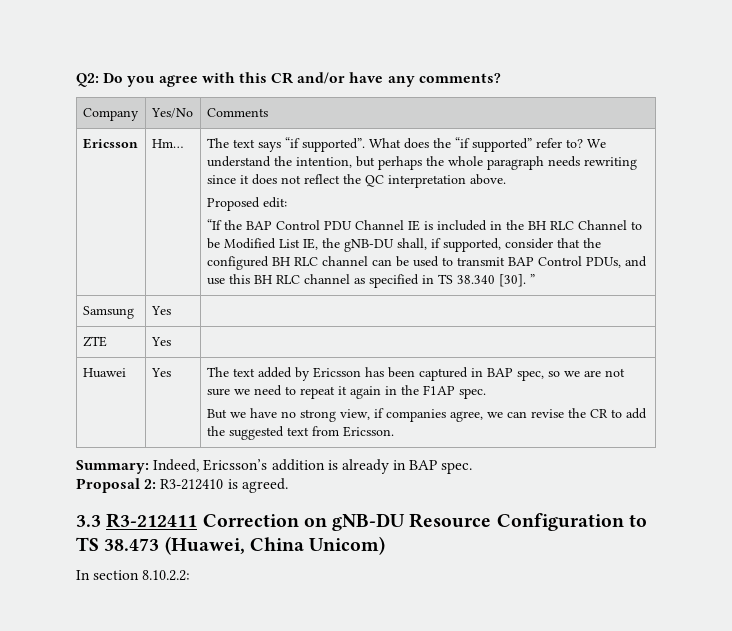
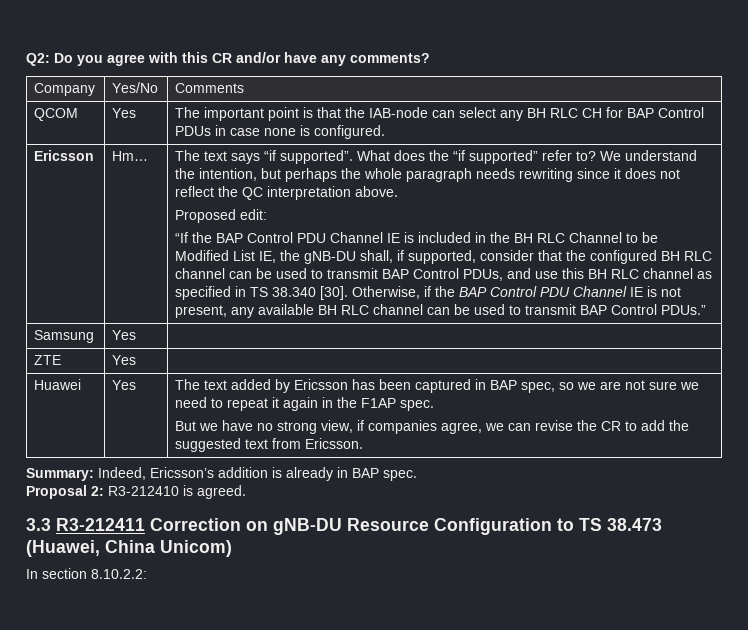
(268, 112) none -> [34,108,79,121] [112,108,137,118] [175,107,705,121] [175,125,386,139] // QCOM | Yes | The important point is that the IAB-node can select any BH RLC CH for BAP Control PDUs in case none is configured.
[529,274,535,284] ” -> [352,286,682,299] [175,304,707,318] Otherwise, if the BAP Control PDU Channel IE is not present, any available BH RLC channel can be used to transmit BAP Control PDUs.”

